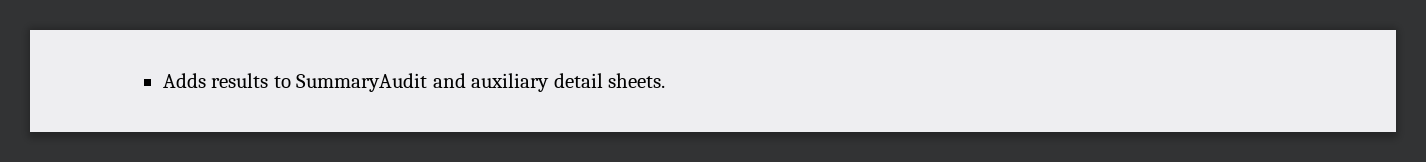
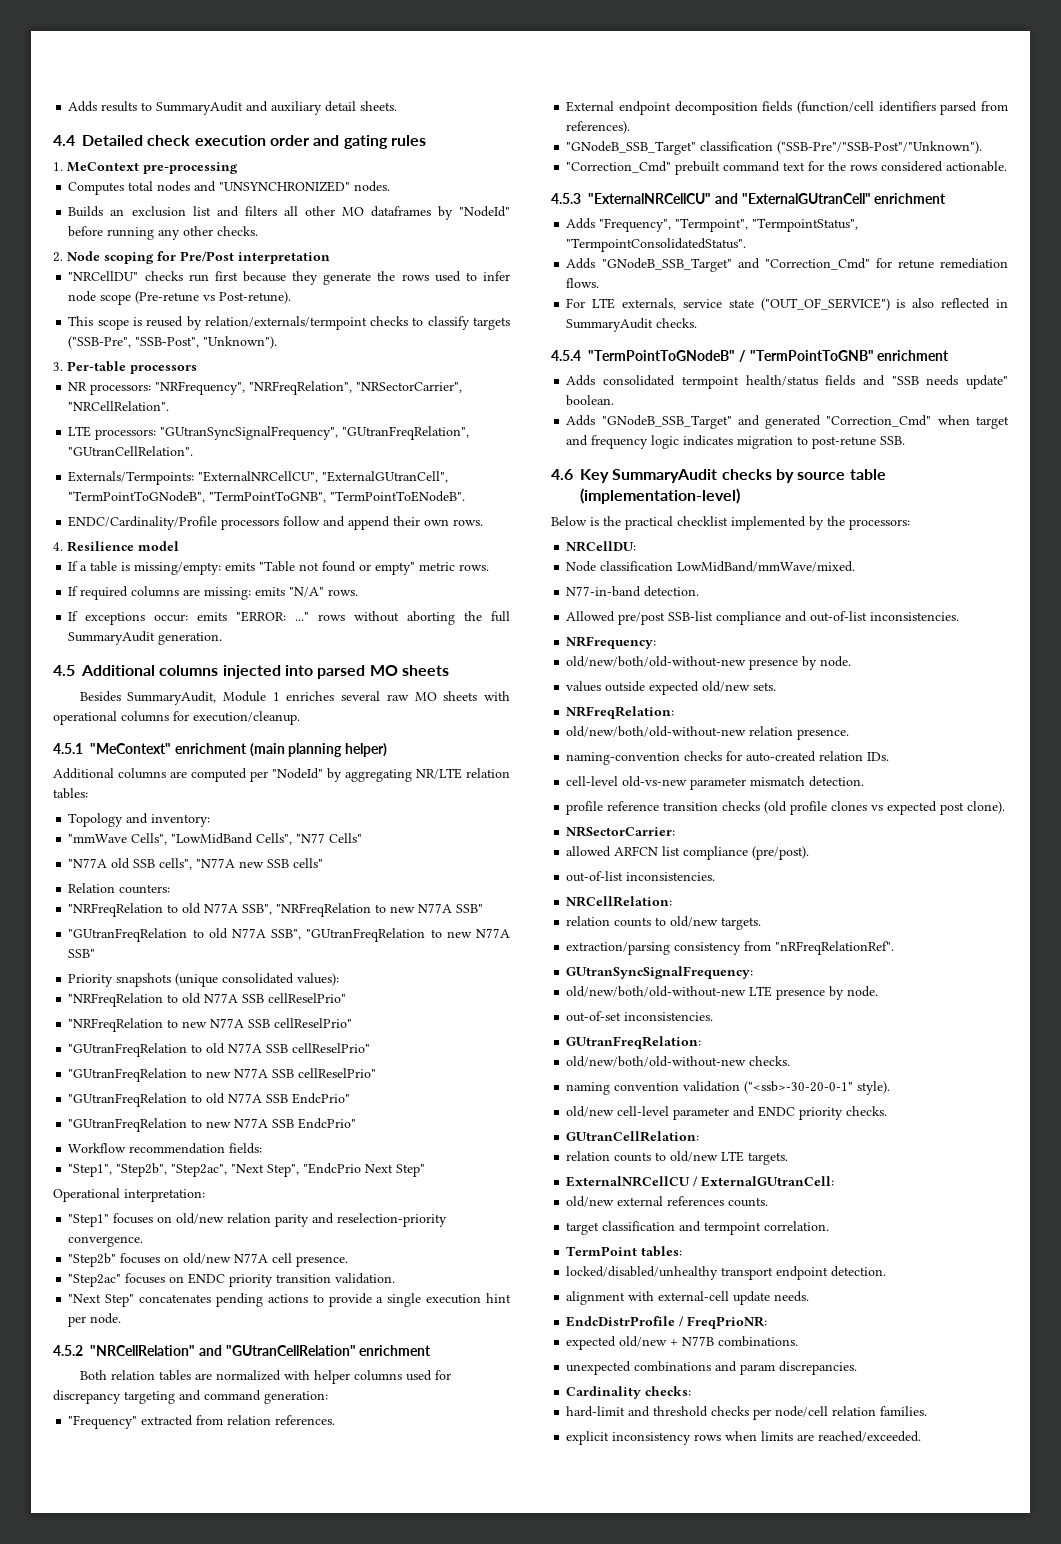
(666, 80) none -> [53,135,426,149] [53,162,238,174] [68,181,391,195] [68,206,511,220] [68,226,259,240] [53,251,330,264] [68,271,510,285] [68,291,292,305] [68,316,510,330] [68,336,278,349] [53,361,197,374] [68,381,463,395] [68,401,170,411] [68,426,470,440] [68,446,194,456] [68,471,449,485] [68,491,466,503] [68,516,484,530] [53,541,179,552] [68,561,490,575] [68,586,359,600] [68,611,510,625] [68,631,223,645] [53,665,449,679] [79,691,511,705] [53,711,300,725] [53,743,388,757] [53,768,510,782] [53,788,88,799] [68,813,211,827] [68,833,363,845] [68,858,324,870] [68,883,171,894] [68,903,484,917] [68,928,510,942] [68,949,96,958] [68,973,340,987] [68,993,347,1007] [68,1018,353,1032] [68,1043,371,1057] [68,1068,377,1082] [68,1093,351,1107] [68,1118,357,1132] [68,1143,263,1154] [68,1163,426,1177] [53,1188,205,1202] [68,1213,448,1227] [68,1236,144,1247] [68,1253,349,1267] [68,1273,396,1287] [68,1293,512,1307] [68,1313,122,1327] [53,1345,432,1356] [79,1370,451,1384] [53,1390,328,1404] [68,1415,336,1429] [566,101,1008,115] [566,121,631,134] [566,141,983,155] [566,161,1008,175] [551,193,947,204] [566,218,859,232] [566,238,747,252] [566,258,1008,272] [566,278,600,288] [566,298,1008,311] [566,318,698,332] [551,350,950,362] [566,375,1008,389] [566,395,615,406] [566,415,1009,429] [566,435,906,449] [551,469,886,483] [580,488,740,504] [551,516,910,530] [566,541,637,552] [566,561,856,572] [566,586,700,597] [566,611,960,625] [566,636,657,649] [566,656,852,670] [566,681,777,695] [566,706,675,719] [566,726,850,740] [566,751,890,765] [566,776,865,790] [566,801,1006,815] [566,826,676,837] [566,846,810,860] [566,871,716,882] [566,896,673,907] [566,916,762,930] [566,941,895,955] [566,966,754,979] [566,986,879,1000] [566,1011,714,1022] [566,1036,702,1049] [566,1056,791,1067] [566,1081,891,1095] [566,1106,888,1120] [566,1131,700,1142] [566,1151,789,1165] [566,1176,835,1187] [566,1196,769,1207] [566,1221,830,1235] [566,1246,683,1257] [566,1266,887,1280] [566,1291,810,1305] [566,1316,768,1329] [566,1336,799,1350] [566,1361,858,1375] [566,1386,692,1399] [566,1406,928,1420] [566,1431,922,1445] // 4.4 Detailed check execution order and gating rules // 1. MeContext pre-processing // Computes total nodes and "UNSYNCHRONIZED" nodes. // Builds an exclusion list and filters all other MO dataframes by "NodeId" before running any other checks. // 2. Node scoping for Pre/Post interpretation // "NRCellDU" checks run first because they generate the rows used to infer node scope (Pre-retune vs Post-retune). // This scope is reused by relation/externals/termpoint checks to classify targets ("SSB-Pre", "SSB-Post", "Unknown"). // 3. Per-table processors // NR processors: "NRFrequency", "NRFreqRelation", "NRSectorCarrier", "NRCellRelation". // LTE processors: "GUtranSyncSignalFrequency", "GUtranFreqRelation", "GUtranCellRelation". // Externals/Termpoints: "ExternalNRCellCU", "ExternalGUtranCell", "TermPointToGNodeB", "TermPointToGNB", "TermPointToENodeB". // ENDC/Cardinality/Profile processors follow and append their own rows. // 4. Resilience model // If a table is missing/empty: emits "Table not found or empty" metric rows. // If required columns are missing: emits "N/A" rows. // If exceptions occur: emits "ERROR: ..." rows without aborting the full SummaryAudit generation. // 4.5 Additional columns injected into parsed MO sheets // Besides SummaryAudit, Module 1 enriches several raw MO sheets with operational columns for execution/cleanup. // 4.5.1 "MeContext" enrichment (main planning helper) // Additional columns are computed per "NodeId" by aggregating NR/LTE relation tables: // Topology and inventory: // "mmWave Cells", "LowMidBand Cells", "N77 Cells" // "N77A old SSB cells", "N77A new SSB cells" // Relation counters: // "NRFreqRelation to old N77A SSB", "NRFreqRelation to new N77A SSB" // "GUtranFreqRelation to old N77A SSB", "GUtranFreqRelation to new N77A SSB" // Priority snapshots (unique consolidated values): // "NRFreqRelation to old N77A SSB cellReselPrio" // "NRFreqRelation to new N77A SSB cellReselPrio" // "GUtranFreqRelation to old N77A SSB cellReselPrio" // "GUtranFreqRelation to new N77A SSB cellReselPrio" // "GUtranFreqRelation to old N77A SSB EndcPrio" // "GUtranFreqRelation to new N77A SSB EndcPrio" // Workflow recommendation fields: // "Step1", "Step2b", "Step2ac", "Next Step", "EndcPrio Next Step" // Operational interpretation: // "Step1" focuses on old/new relation parity and reselection-priority convergence. // "Step2b" focuses on old/new N77A cell presence. // "Step2ac" focuses on ENDC priority transition validation. // "Next Step" concatenates pending actions to provide a single execution hint per node. // 4.5.2 "NRCellRelation" and "GUtranCellRelation" enrichment // Both relation tables are normalized with helper columns used for discrepancy targeting and command generation: // "Frequency" extracted from relation references. // External endpoint decomposition fields (function/cell identifiers parsed from references). // "GNodeB_SSB_Target" classification ("SSB-Pre"/"SSB-Post"/"Unknown"). // "Correction_Cmd" prebuilt command text for the rows considered actionable. // 4.5.3 "ExternalNRCellCU" and "ExternalGUtranCell" enrichment // Adds "Frequency", "Termpoint", "TermpointStatus", "TermpointConsolidatedStatus". // Adds "GNodeB_SSB_Target" and "Correction_Cmd" for retune remediation flows. // For LTE externals, service state ("OUT_OF_SERVICE") is also reflected in SummaryAudit checks. // 4.5.4 "TermPointToGNodeB" / "TermPointToGNB" enrichment // Adds consolidated termpoint health/status fields and "SSB needs update" boolean. // Adds "GNodeB_SSB_Target" and generated "Correction_Cmd" when target and frequency logic indicates migration to post-retune SSB. // 4.6 Key SummaryAudit checks by source table (implementation-level) // Below is the practical checklist implemented by the processors: // NRCellDU: // Node classification LowMidBand/mmWave/mixed. // N77-in-band detection. // Allowed pre/post SSB-list compliance and out-of-list inconsistencies. // NRFrequency: // old/new/both/old-without-new presence by node. // values outside expected old/new sets. // NRFreqRelation: // old/new/both/old-without-new relation presence. // naming-convention checks for auto-created relation IDs. // cell-level old-vs-new parameter mismatch detection. // profile reference transition checks (old profile clones vs expected post clone). // NRSectorCarrier: // allowed ARFCN list compliance (pre/post). // out-of-list inconsistencies. // NRCellRelation: // relation counts to old/new targets. // extraction/parsing consistency from "nRFreqRelationRef". // GUtranSyncSignalFrequency: // old/new/both/old-without-new LTE presence by node. // out-of-set inconsistencies. // GUtranFreqRelation: // old/new/both/old-without-new checks. // naming convention validation ("<ssb>-30-20-0-1" style). // old/new cell-level parameter and ENDC priority checks. // GUtranCellRelation: // relation counts to old/new LTE targets. // ExternalNRCellCU / ExternalGUtranCell: // old/new external references counts. // target classification and termpoint correlation. // TermPoint tables: // locked/disabled/unhealthy transport endpoint detection. // alignment with external-cell update needs. // EndcDistrProfile / FreqPrioNR: // expected old/new + N77B combinations. // unexpected combinations and param discrepancies. // Cardinality checks: // hard-limit and threshold checks per node/cell relation families. // explicit inconsistency rows when limits are reached/exceeded.

